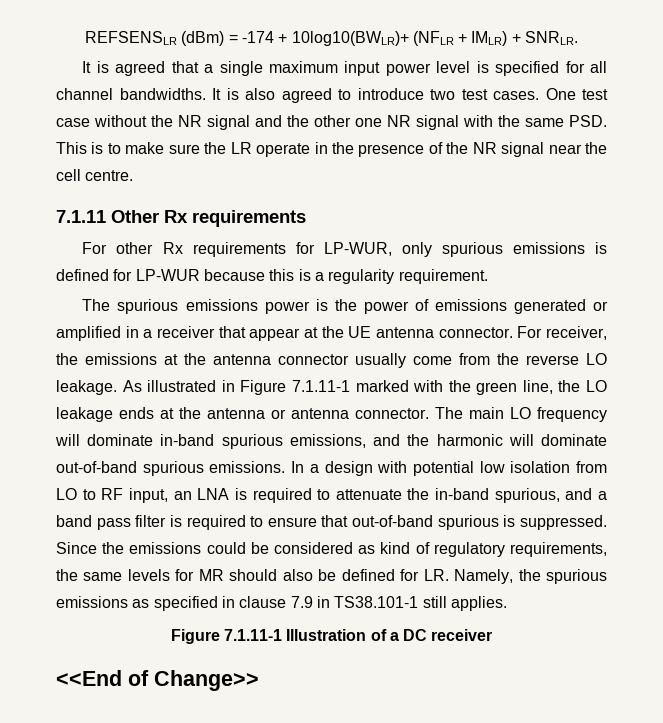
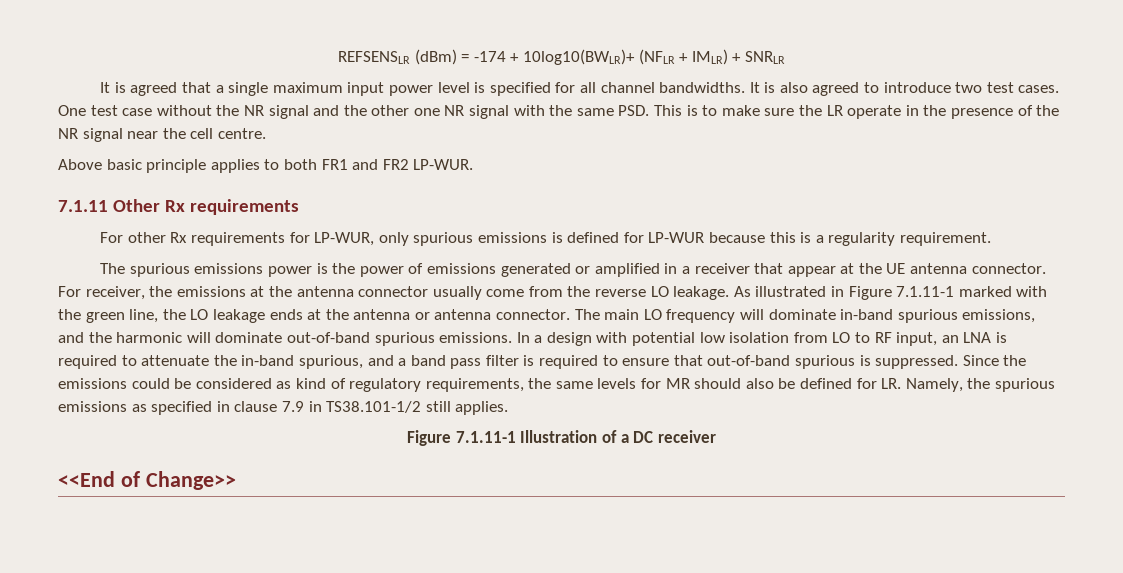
[525,31,579,45] SNRLR. -> [744,51,785,64] SNRLR
(134, 175) none -> [58,159,474,173] // Above basic principle applies to both FR1 and FR2 LP-WUR.
[334,596,419,608] TS38.101-1 -> [326,401,422,413] TS38.101-1/2

